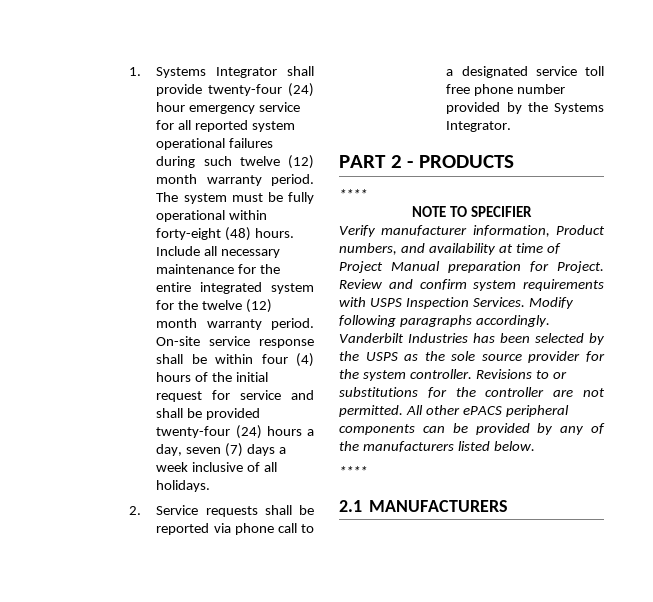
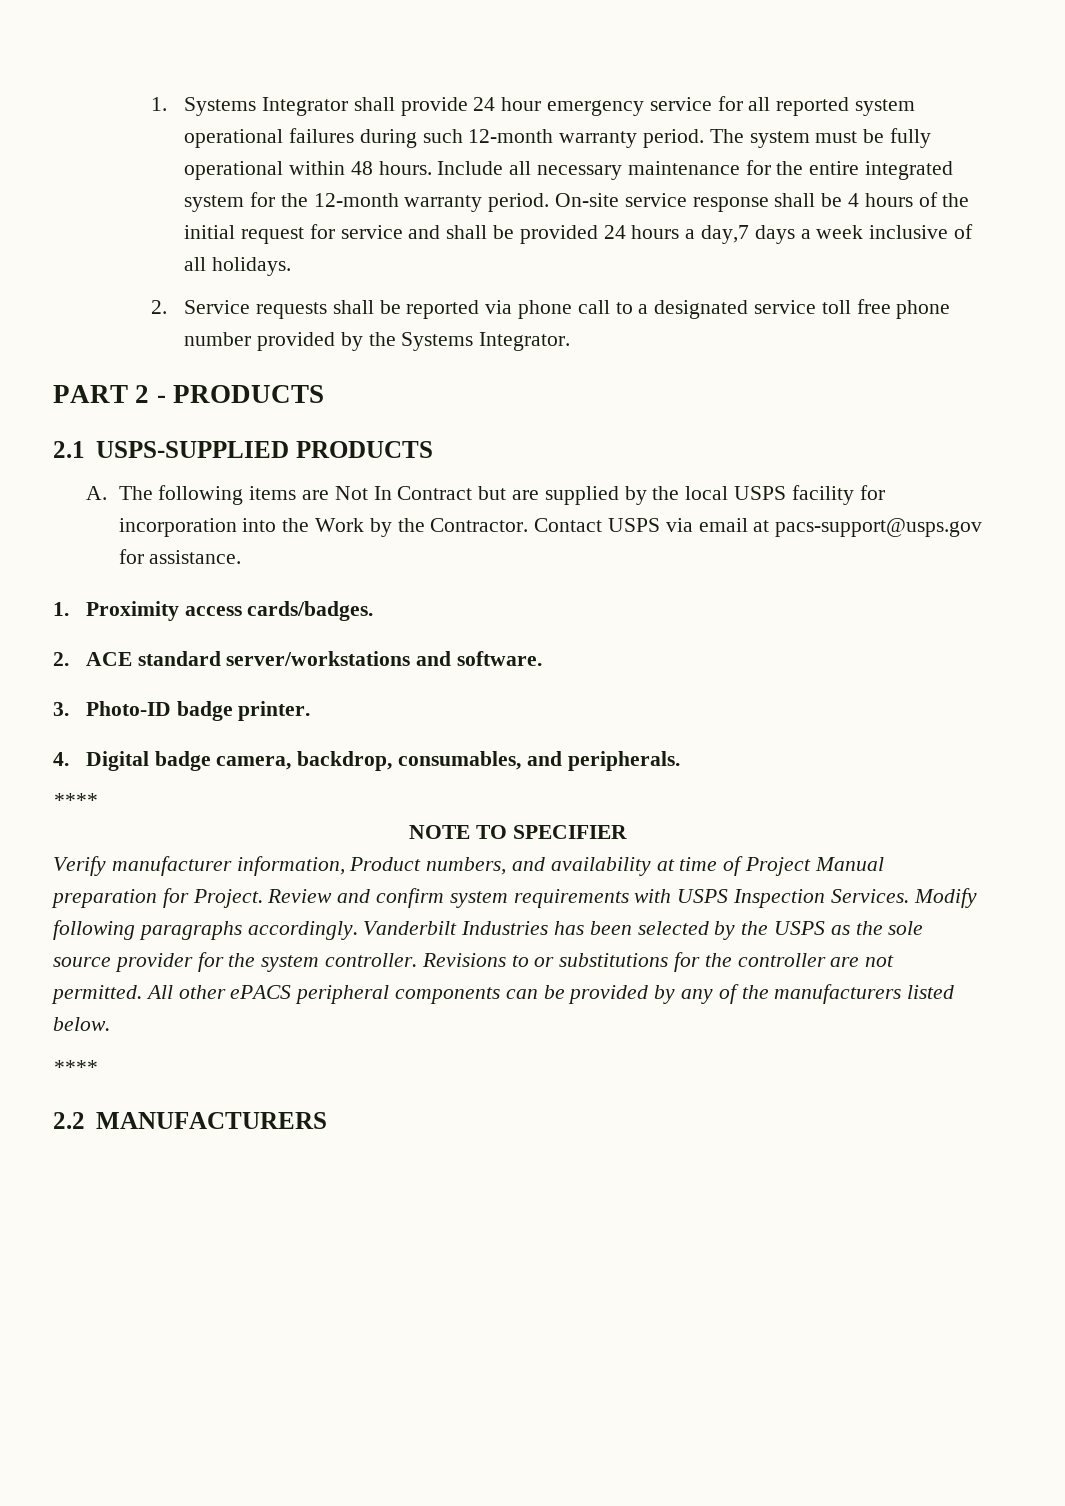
[208,83,314,97] twenty-four (24) -> [473,97,496,111] 24
[239,155,314,169] [156,174,198,184] twelve (12) month -> [468,129,554,143] 12-month
[156,227,252,241] forty-eight (48) -> [350,161,373,175] 48
[202,299,273,313] [156,318,198,328] twelve (12) month -> [313,193,399,207] 12-month
[215,353,314,367] within four (4) -> [848,193,860,207] 4
[156,425,314,439] [156,443,244,457] twenty-four (24) hours a day, seven (7) -> [603,225,750,244] 24 hours a day,7
(514, 161) none -> [53,441,433,458] [85,485,885,505] [118,518,983,537] [118,549,242,564] [53,601,374,621] [53,651,543,666] [53,701,311,721] [53,751,680,771] // 2.1 USPS-SUPPLIED PRODUCTS // A. The following items are Not In Contract but are supplied by the local USPS facility for incorporation into the Work by the Contractor. Contact USPS via email at pacs-support@usps.gov for assistance. // 1. Proximity access cards/badges. // 2. ACE standard server/workstations and software. // 3. Photo-ID badge printer. // 4. Digital badge camera, backdrop, consumables, and peripherals.
[339,500,362,512] 2.1 -> [53,1112,85,1129] 2.2

